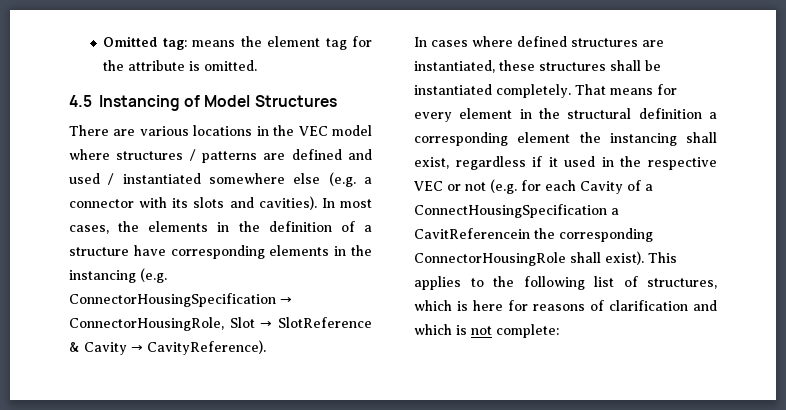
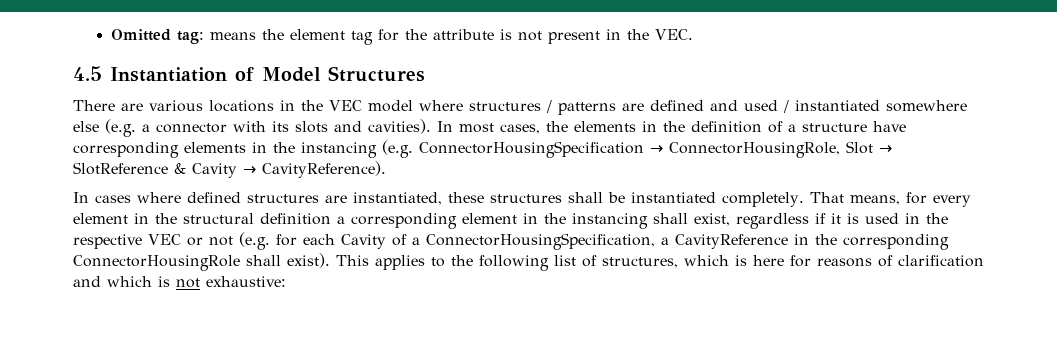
[204,60,258,71] omitted. -> [518,29,694,44] not present in the VEC.
[99,95,180,111] Instancing -> [110,67,227,82] Instantiation
[610,88,653,95] means -> [849,195,900,205] means,
(571, 137) none -> [523,213,538,224] in
(558, 162) none -> [847,213,859,224] is
[414,204,619,218] [414,228,530,239] ConnectHousingSpecification a CavitReferencein -> [426,233,809,250] ConnectorHousingSpecification, a CavityReference in
[496,324,559,338] complete: -> [206,276,286,287] exhaustive:

